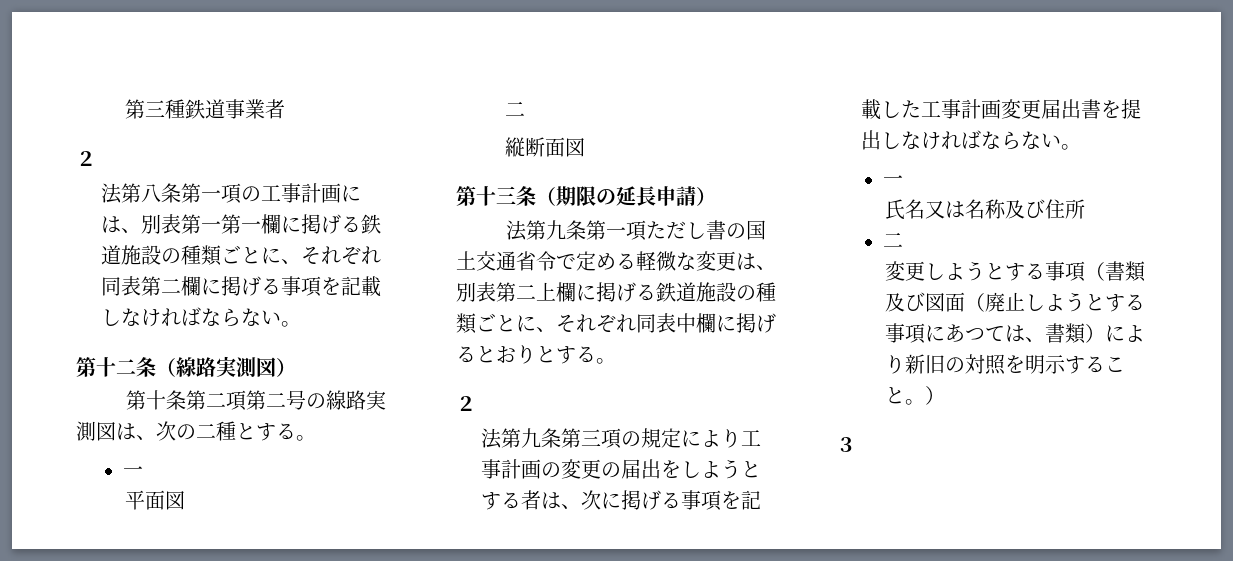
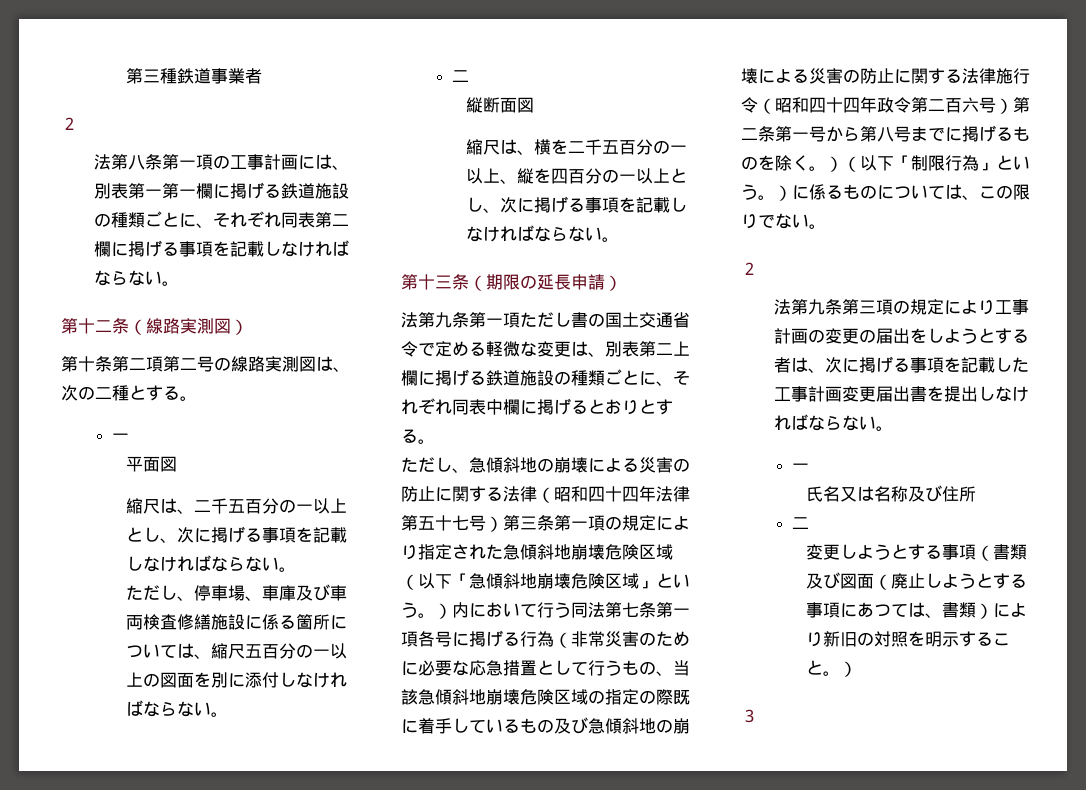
[505,101,526,117] [505,137,586,157] 二 // 縦断面図 -> [126,498,348,514] [126,526,348,543] [126,555,297,572] [126,584,348,601] [126,614,348,630] [126,643,348,659] [126,672,348,688] [126,700,229,717] [452,70,470,82] [466,97,535,113] [466,139,688,155] [466,168,688,184] [466,196,688,213] [466,225,620,242] 縮尺は、二千五百分の一以上とし、次に掲げる事項を記載しなければならない。 // ただし、停車場、車庫及び車両検査修繕施設に係る箇所については、縮尺五百分の一以上の図面を別に添付しなければならない。 // 二 // 縦断面図 // 縮尺は、横を二千五百分の一以上、縦を四百分の一以上とし、次に掲げる事項を記載しなければならない。
(616, 361) none -> [401,457,690,473] [401,485,690,503] [401,515,690,532] [401,544,673,560] [401,573,690,590] [401,602,690,619] [401,630,690,648] [401,660,690,676] [401,689,690,705] [401,717,690,734] [741,68,1030,84] [741,96,1030,114] [741,125,1030,142] [741,155,1030,172] [741,184,1030,201] [741,213,826,229] // ただし、急傾斜地の崩壊による災害の防止に関する法律（昭和四十四年法律第五十七号）第三条第一項の規定により指定された急傾斜地崩壊危険区域（以下「急傾斜地崩壊危険区域」という。）内において行う同法第七条第一項各号に掲げる行為（非常災害のために必要な応急措置として行うもの、当該急傾斜地崩壊危険区域の指定の際既に着手しているもの及び急傾斜地の崩壊による災害の防止に関する法律施行令（昭和四十四年政令第二百六号）第二条第一号から第八号までに掲げるものを除く。）（以下「制限行為」という。）に係るものについては、この限りでない。

